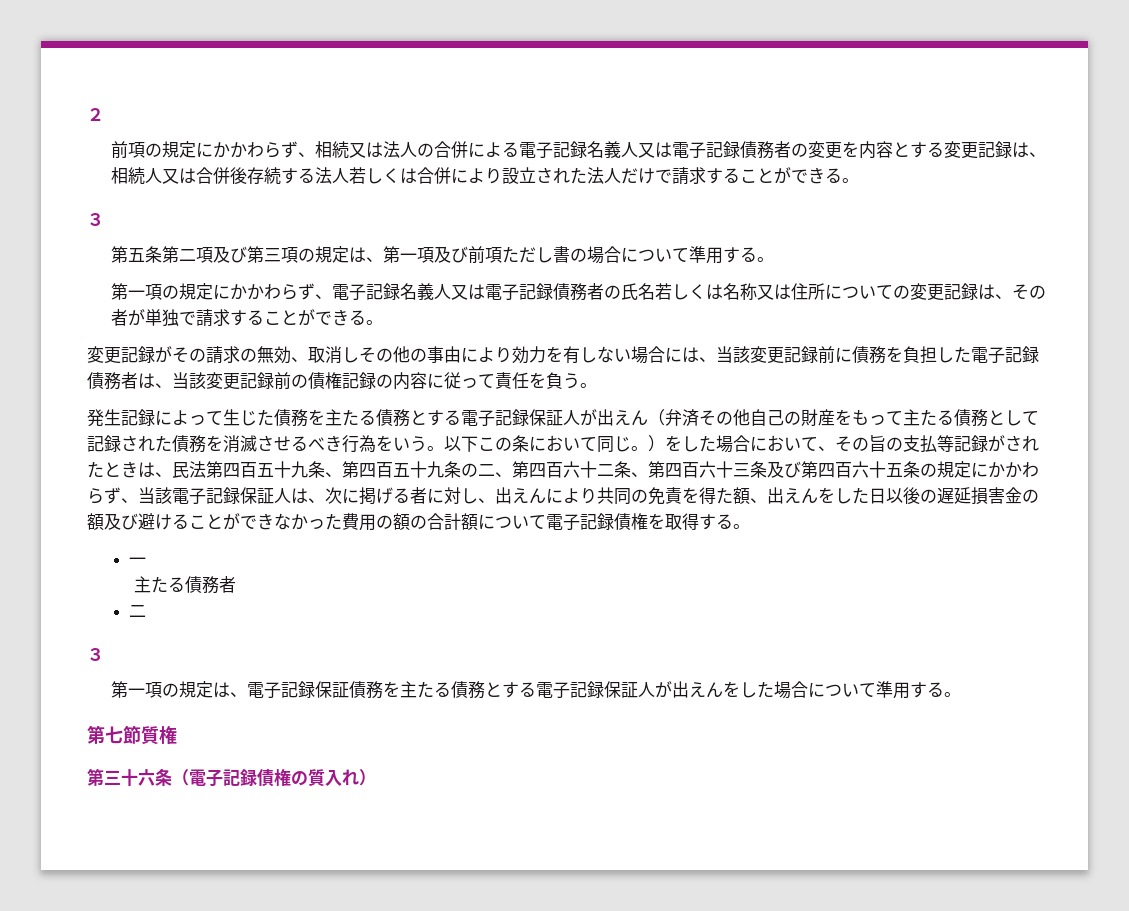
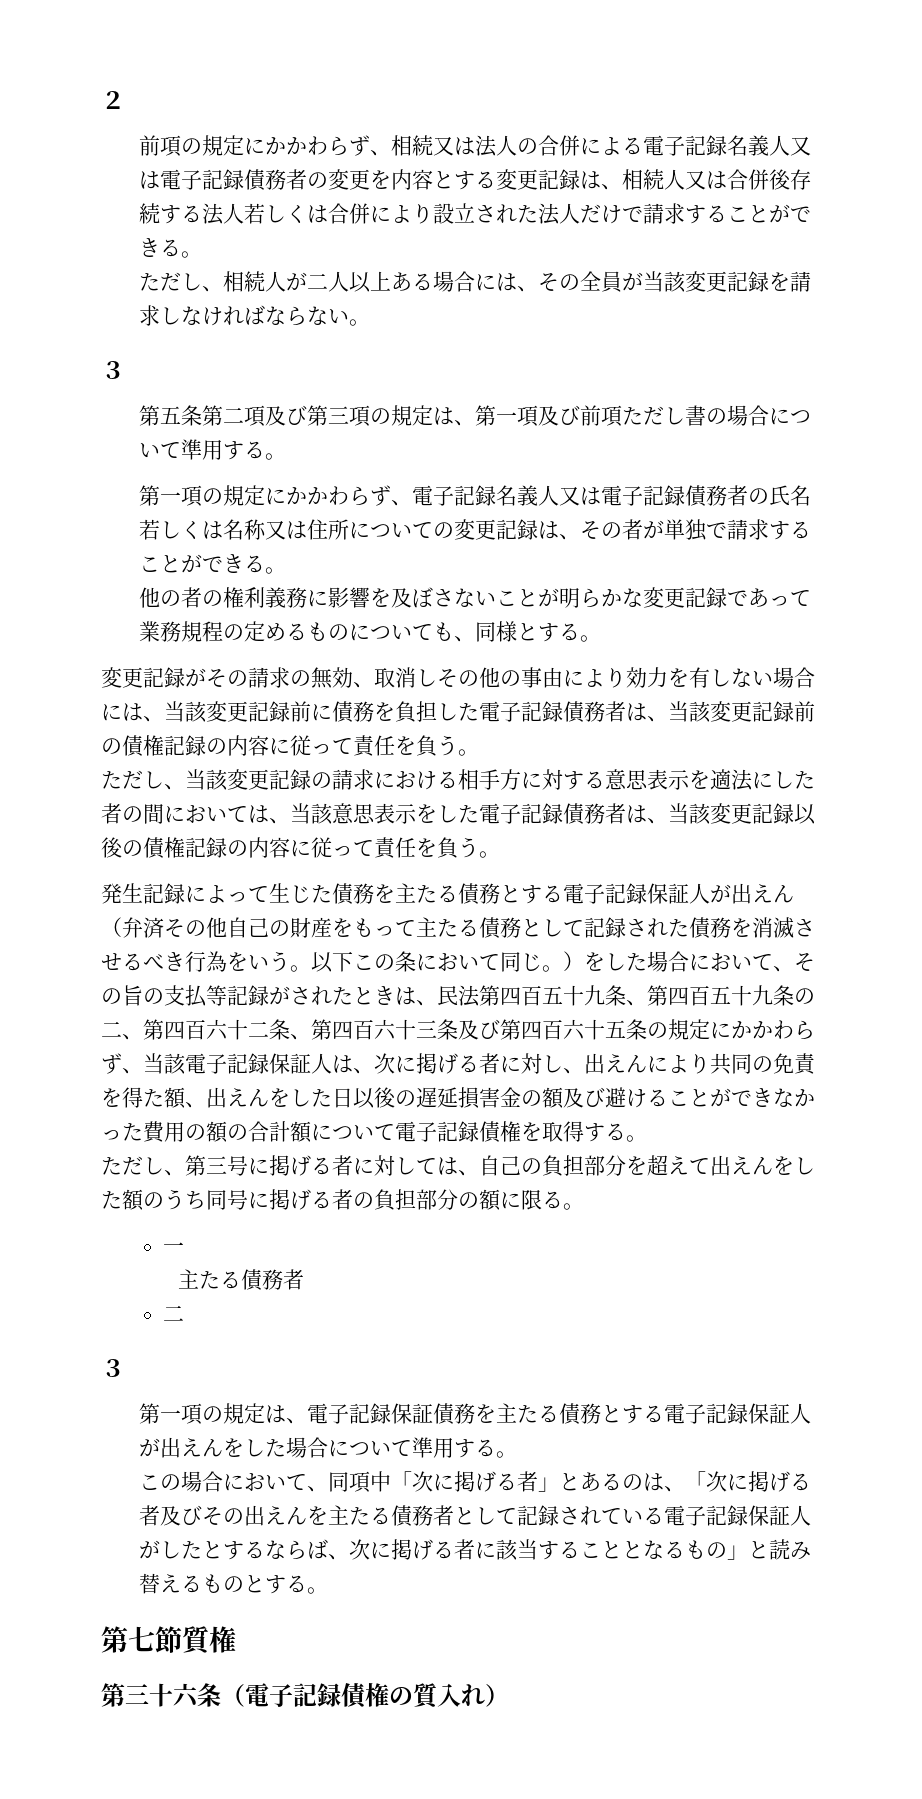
(859, 180) none -> [139,271,812,293] [139,305,371,326] // ただし、相続人が二人以上ある場合には、その全員が当該変更記録を請求しなければならない。
(383, 322) none -> [139,587,812,608] [139,621,602,642] // 他の者の権利義務に影響を及ぼさないことが明らかな変更記録であって業務規程の定めるものについても、同様とする。
(597, 385) none -> [101,769,815,791] [101,803,816,825] [101,837,500,859] // ただし、当該変更記録の請求における相手方に対する意思表示を適法にした者の間においては、当該意思表示をした電子記録債務者は、当該変更記録以後の債権記録の内容に従って責任を負う。
(750, 526) none -> [101,1155,815,1177] [101,1189,584,1211] // ただし、第三号に掲げる者に対しては、自己の負担部分を超えて出えんをした額のうち同号に掲げる者の負担部分の額に限る。
(961, 694) none -> [139,1471,812,1493] [139,1505,812,1527] [139,1539,812,1561] [139,1573,329,1594] // この場合において、同項中「次に掲げる者」とあるのは、「次に掲げる者及びその出えんを主たる債務者として記録されている電子記録保証人がしたとするならば、次に掲げる者に該当することとなるもの」と読み替えるものとする。

